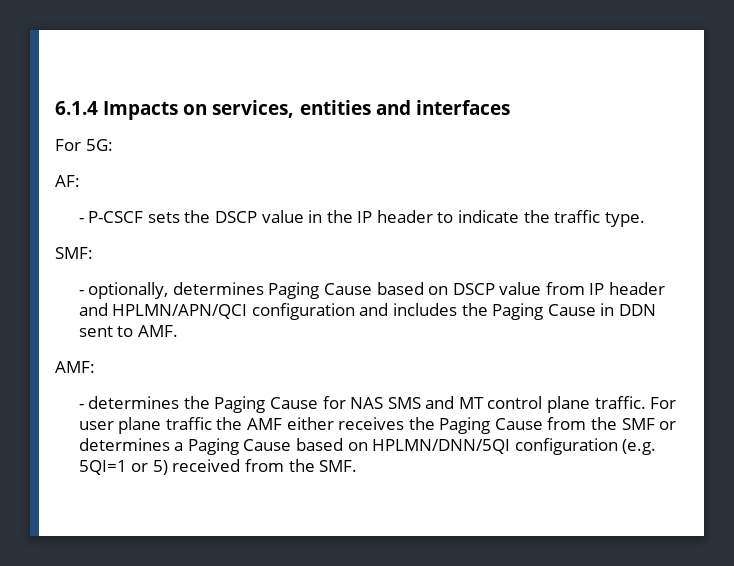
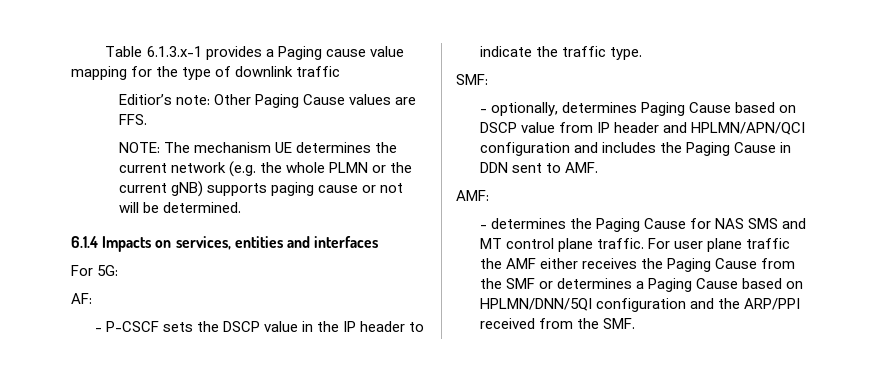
(55, 108) none -> [105,46,404,60] [71,66,341,80] [118,94,416,108] [118,114,147,125] [118,142,397,153] [118,161,412,177] [118,181,403,197] [118,202,241,213] Table 6.1.3.x-1 provides a Paging cause value mapping for the type of downlink traffic // Editior’s note: Other Paging Cause values are FFS. // NOTE: The mechanism UE determines the current network (e.g. the whole PLMN or the current gNB) supports paging cause or not will be determined. //
[622,439,657,455] [78,460,168,475] (e.g. 5QI=1 or 5) -> [689,298,801,310] and the ARP/PPI

